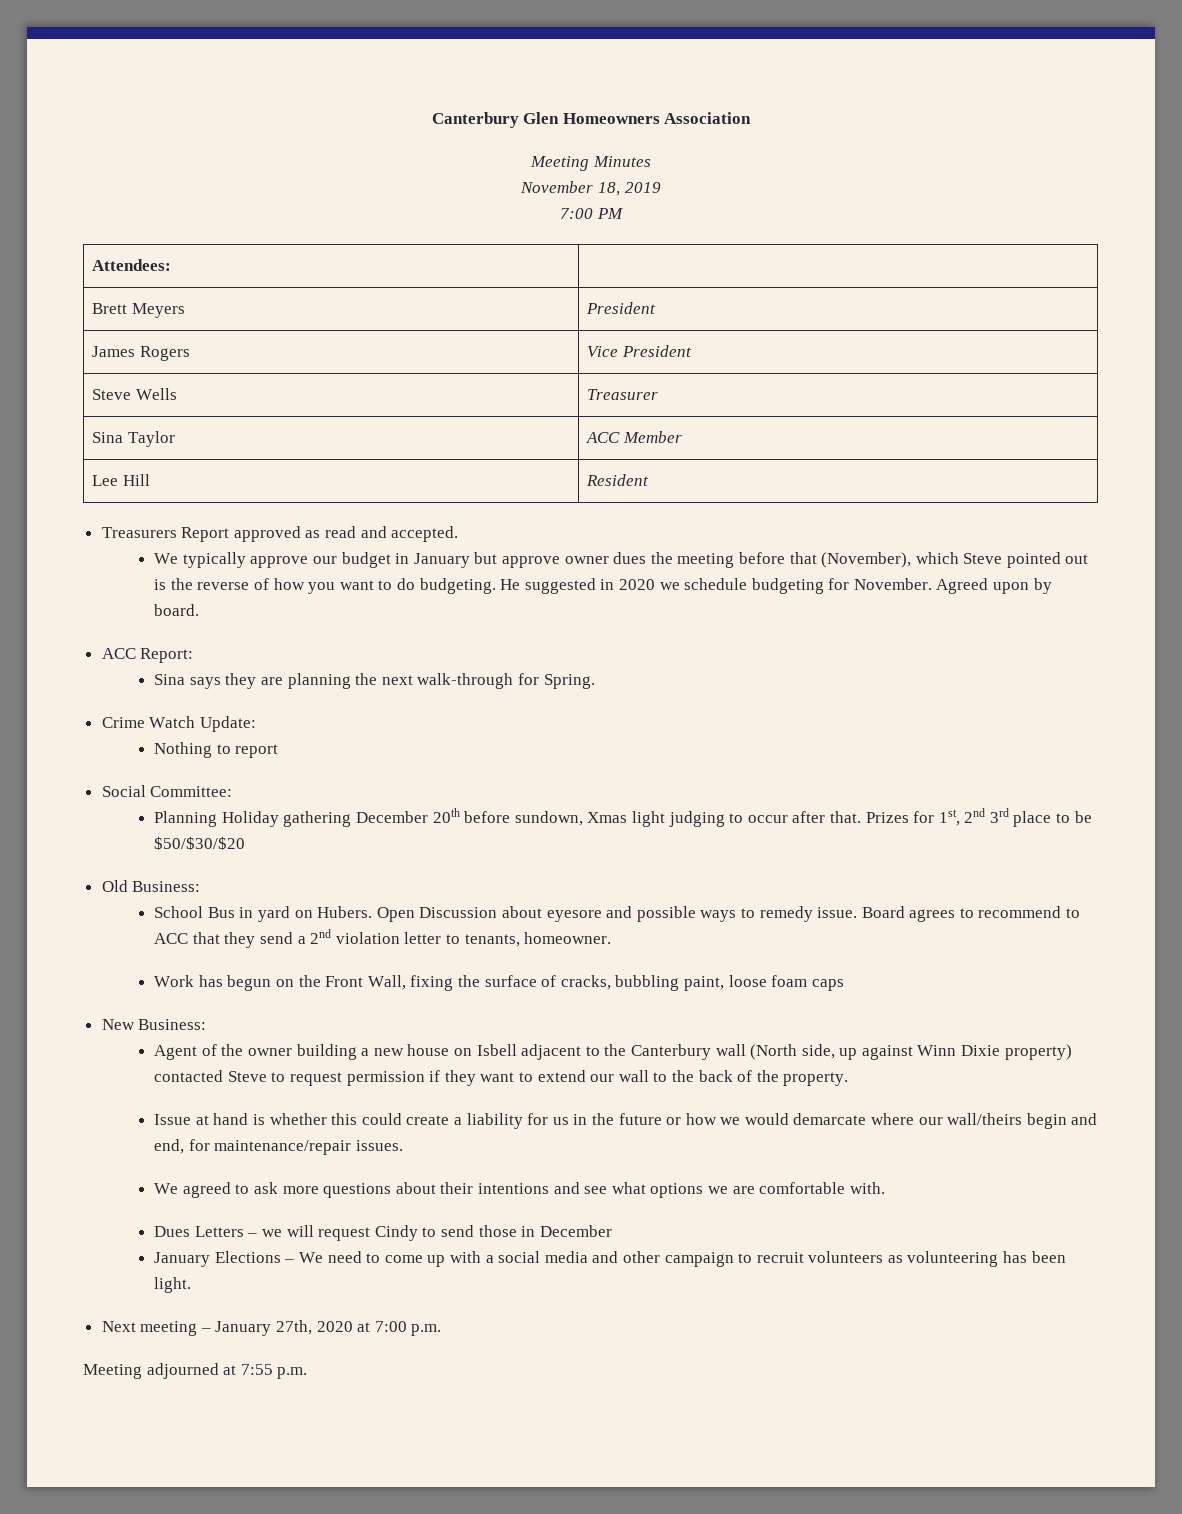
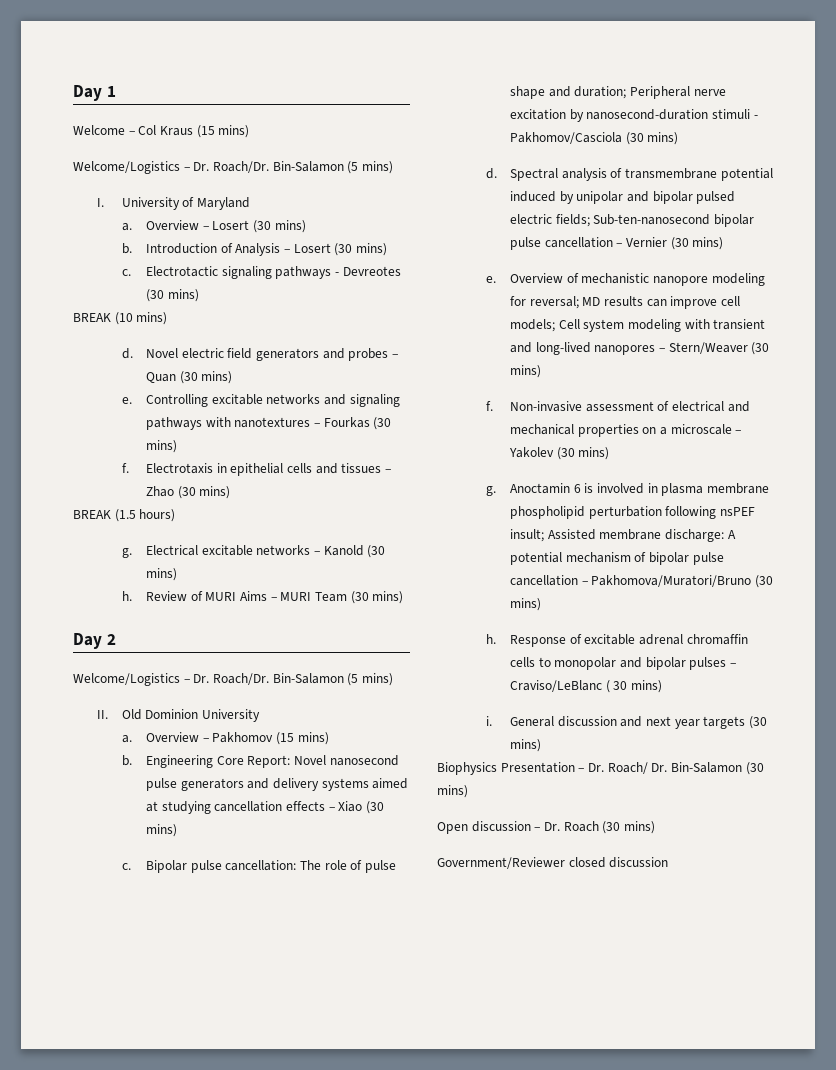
[431,112,752,128] [530,156,651,171] [520,181,661,196] [560,208,623,219] [92,259,172,271] [92,303,186,318] [586,302,657,314] [92,346,191,361] [587,345,693,357] [92,388,178,400] [587,389,659,400] [92,431,176,447] [586,431,683,443] [92,474,151,486] [586,474,650,486] [101,526,459,542] [154,552,1089,568] [154,578,1052,594] [154,604,200,616] [101,648,194,663] [154,673,595,689] [101,716,256,732] [154,742,279,758] [101,785,233,797] [154,808,1092,827] [154,836,246,850] [101,880,201,892] [154,906,1081,922] [154,929,612,948] [154,975,844,991] [101,1019,207,1030] [154,1044,1072,1060] [154,1070,849,1086] [154,1113,1098,1129] [154,1139,404,1155] [154,1182,885,1198] [154,1225,612,1241] [154,1251,1066,1267] [154,1277,192,1293] [101,1320,442,1336] [83,1363,308,1379] Canterbury Glen Homeowners Association // Meeting Minutes // November 18, 2019 // 7:00 PM // Attendees: | // Brett Meyers | President // James Rogers | Vice President // Steve Wells | Treasurer // Sina Taylor | ACC Member // Lee Hill | Resident // Treasurers Report approved as read and accepted. // We typically approve our budget in January but approve owner dues the meeting before that (November), which Steve pointed out is the reverse of how you want to do budgeting. He suggested in 2020 we schedule budgeting for November. Agreed upon by board. // ACC Report: // Sina says they are planning the next walk-through for Spring. // Crime Watch Update: // Nothing to report // Social Committee: // Planning Holiday gathering December 20th before sundown, Xmas light judging to occur after that. Prizes for 1st, 2nd 3rd place to be $50/$30/$20 // Old Business: // School Bus in yard on Hubers. Open Discussion about eyesore and possible ways to remedy issue. Board agrees to recommend to ACC that they send a 2nd violation letter to tenants, homeowner. // Work has begun on the Front Wall, fixing the surface of cracks, bubbling paint, loose foam caps // New Business: // Agent of the owner building a new house on Isbell adjacent to the Canterbury wall (North side, up against Winn Dixie property) contacted Steve to request permission if they want to extend our wall to the back of the property. // Issue at hand is whether this could create a liability for us in the future or how we would demarcate where our wall/theirs begin and end, for maintenance/repair issues. // We agreed to ask more questions about their intentions and see what options we are comfortable with. // Dues Letters – we will request Cindy to send those in December // January Elections – We need to come up with a social media and other campaign to recruit volunteers as volunteering has been light. // Next meeting – January 27th, 2020 at 7:00 p.m. // Meeting adjourned at 7:55 p.m. -> [73,85,116,101] [73,125,250,138] [73,161,393,174] [97,197,251,210] [121,220,306,233] [121,243,387,256] [121,266,401,279] [146,289,199,302] [73,312,168,325] [121,348,398,361] [146,371,233,384] [121,394,400,407] [146,417,392,430] [146,440,178,453] [121,463,391,476] [146,486,231,499] [73,509,176,522] [121,545,386,558] [146,568,178,581] [121,591,404,604] [73,633,116,649] [73,673,393,686] [97,709,261,722] [121,732,329,745] [121,755,399,768] [146,778,409,791] [146,801,384,814] [146,824,178,837] [121,860,396,873] [510,86,726,99] [510,109,758,122] [510,132,679,145] [485,168,773,181] [510,191,736,204] [510,214,755,227] [510,237,724,250] [485,273,765,286] [510,296,740,309] [510,319,766,332] [510,342,770,355] [510,365,542,378] [485,401,750,412] [510,424,742,437] [509,447,610,460] [485,483,769,496] [510,506,756,519] [510,529,736,542] [510,552,724,565] [510,575,774,588] [510,598,542,611] [485,634,748,647] [510,657,736,670] [510,680,663,693] [485,716,767,729] [510,739,542,752] [437,762,764,775] [437,785,468,798] [437,821,655,834] [437,857,669,869] Day 1 // Welcome – Col Kraus (15 mins) // Welcome/Logistics – Dr. Roach/Dr. Bin-Salamon (5 mins) // I. University of Maryland // a. Overview – Losert (30 mins) // b. Introduction of Analysis – Losert (30 mins) // c. Electrotactic signaling pathways - Devreotes (30 mins) // BREAK (10 mins) // d. Novel electric field generators and probes – Quan (30 mins) // e. Controlling excitable networks and signaling pathways with nanotextures – Fourkas (30 mins) // f. Electrotaxis in epithelial cells and tissues – Zhao (30 mins) // BREAK (1.5 hours) // g. Electrical excitable networks – Kanold (30 mins) // h. Review of MURI Aims – MURI Team (30 mins) // Day 2 // Welcome/Logistics – Dr. Roach/Dr. Bin-Salamon (5 mins) // II. Old Dominion University // a. Overview – Pakhomov (15 mins) // b. Engineering Core Report: Novel nanosecond pulse generators and delivery systems aimed at studying cancellation effects – Xiao (30 mins) // c. Bipolar pulse cancellation: The role of pulse shape and duration; Peripheral nerve excitation by nanosecond-duration stimuli - Pakhomov/Casciola (30 mins) // d. Spectral analysis of transmembrane potential induced by unipolar and bipolar pulsed electric fields; Sub-ten-nanosecond bipolar pulse cancellation – Vernier (30 mins) // e. Overview of mechanistic nanopore modeling for reversal; MD results can improve cell models; Cell system modeling with transient and long-lived nanopores – Stern/Weaver (30 mins) // f. Non-invasive assessment of electrical and mechanical properties on a microscale – Yakolev (30 mins) // g. Anoctamin 6 is involved in plasma membrane phospholipid perturbation following nsPEF insult; Assisted membrane discharge: A potential mechanism of bipolar pulse cancellation – Pakhomova/Muratori/Bruno (30 mins) // h. Response of excitable adrenal chromaffin cells to monopolar and bipolar pulses – Craviso/LeBlanc ( 30 mins) // i. General discussion and next year targets (30 mins) // Biophysics Presentation – Dr. Roach/ Dr. Bin-Salamon (30 mins) // Open discussion – Dr. Roach (30 mins) // Government/Reviewer closed discussion

